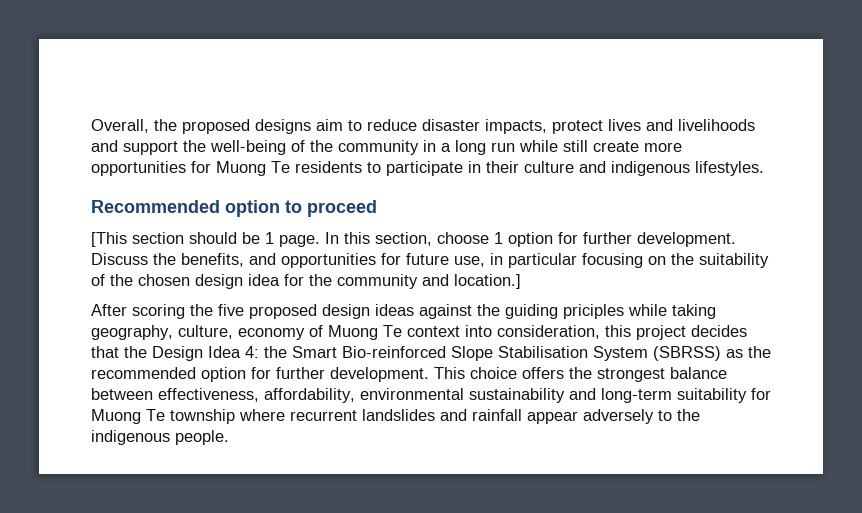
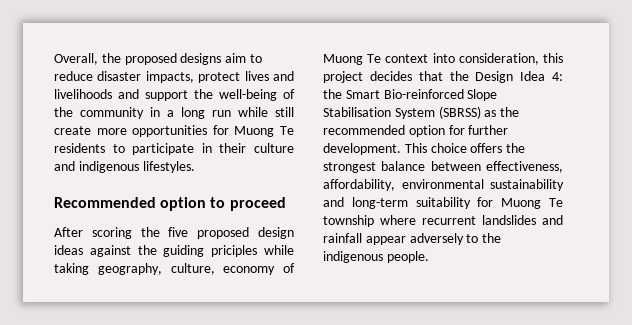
[91,232,736,247] [91,253,769,268] [91,274,521,289] // [This section should be 1 page. In this section, choose 1 option for further development. Discuss the benefits, and opportunities for future use, in particular focusing on the suitability of the chosen design idea for the community and location.] -> (286, 204) none

